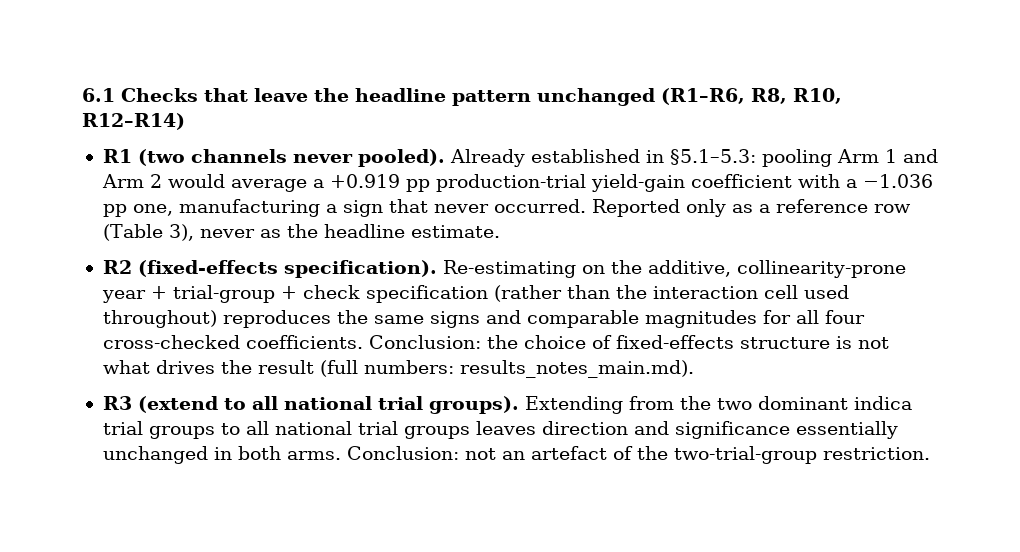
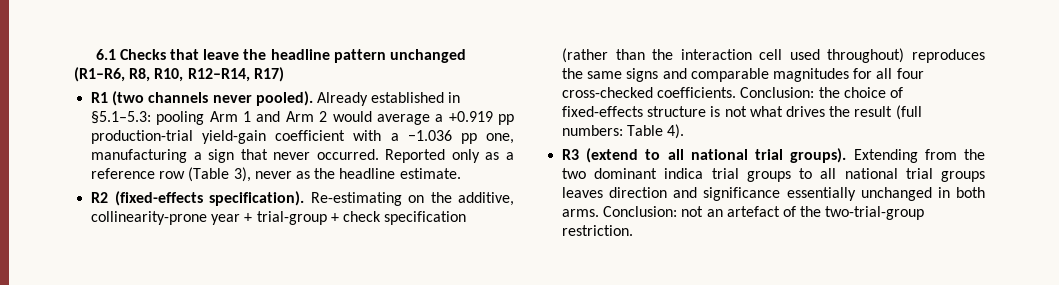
[82,113,185,130] R12–R14) -> [187,67,284,82] R12–R14, R17)
[459,360,694,378] results_notes_main.md). -> [627,124,685,139] Table 4).

